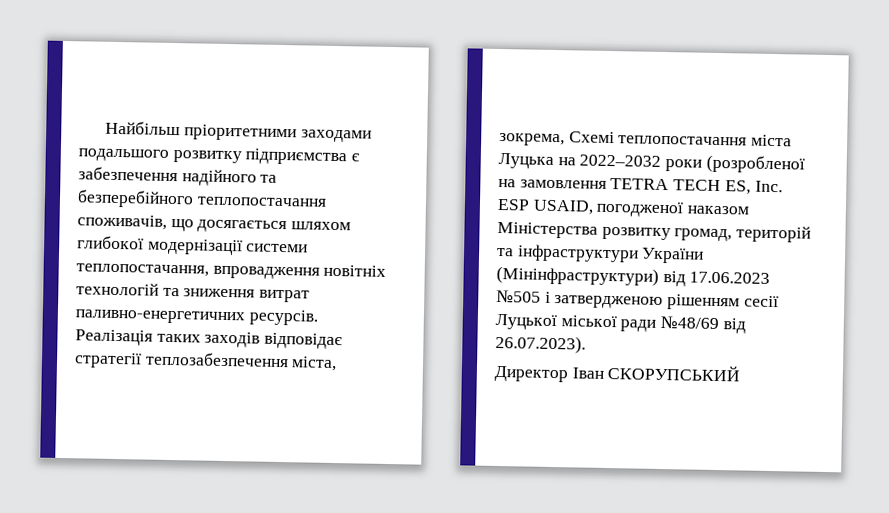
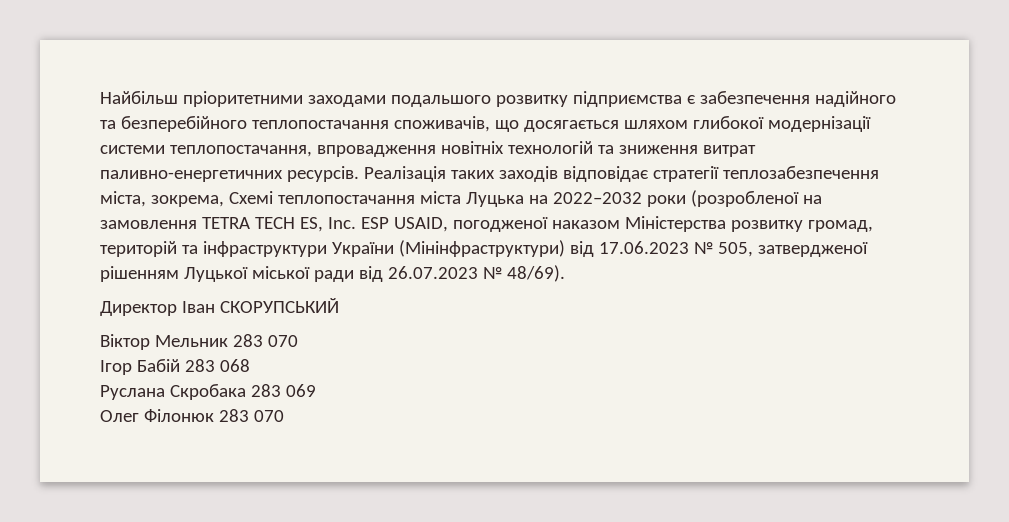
[496,289,779,311] [495,313,746,334] [495,334,586,354] [494,364,742,383] №505 і затвердженою рішенням сесії Луцької міської ради №48/69 від 26.07.2023). // Директор Іван СКОРУПСЬКИЙ -> [693,242,868,257] [100,265,565,282] [100,298,339,316] [100,334,298,350] [100,359,250,375] [100,384,316,400] [100,409,284,422] № 505, затвердженої рішенням Луцької міської ради від 26.07.2023 № 48/69). // Директор Іван СКОРУПСЬКИЙ // Віктор Мельник 283 070 // Ігор Бабій 283 068 // Руслана Скробака 283 069 // Олег Філонюк 283 070

